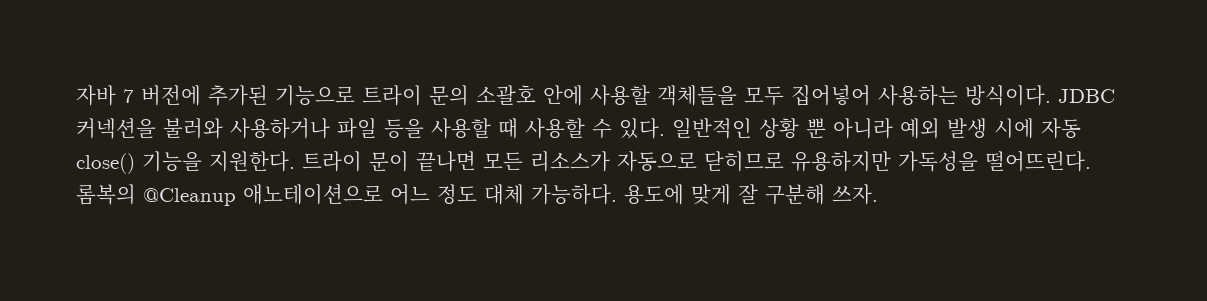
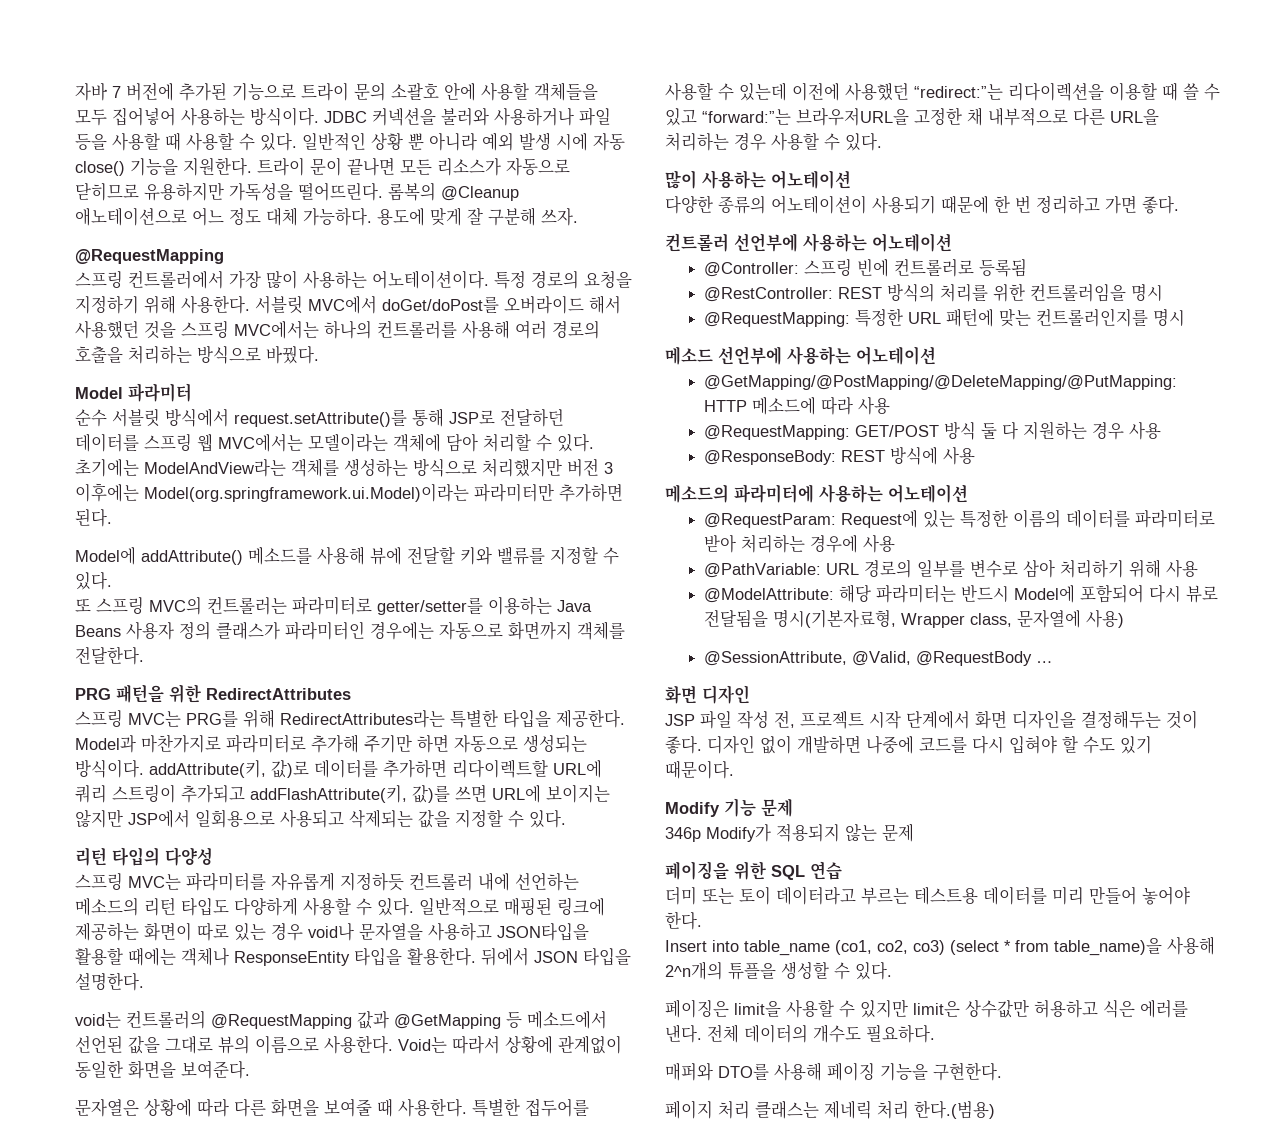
(878, 194) none -> [75,249,224,264] [75,270,632,289] [75,295,621,314] [75,320,600,339] [75,345,319,364] [75,383,192,402] [75,408,564,427] [75,433,594,452] [75,458,613,477] [75,483,623,502] [75,509,112,527] [75,546,619,565] [75,572,112,590] [75,596,592,615] [75,621,625,640] [75,646,144,665] [75,684,351,703] [75,709,625,728] [75,734,587,753] [75,759,602,778] [75,784,610,803] [75,809,566,828] [75,847,213,866] [75,872,579,891] [75,897,605,916] [75,922,589,941] [75,947,631,966] [75,972,144,991] [75,1010,607,1029] [75,1035,622,1054] [75,1060,250,1079] [75,1098,589,1117] [665,82,1220,101] [665,107,1159,126] [665,132,882,151] [665,170,851,189] [665,195,1179,214] [665,233,952,252] [703,258,1027,277] [703,283,1163,302] [703,308,1185,327] [665,346,936,365] [703,375,1177,390] [703,396,890,415] [703,421,1161,440] [703,446,975,465] [665,484,968,503] [703,509,1215,528] [703,534,895,553] [703,559,1198,578] [703,584,1218,603] [703,609,1124,628] [703,651,1053,666] [665,685,750,704] [665,710,1198,729] [665,735,1152,754] [665,760,734,779] [665,798,793,817] [665,823,914,842] [665,861,842,880] [665,886,1190,905] [665,911,702,930] [665,936,1215,956] [665,961,892,980] [665,999,1188,1018] [665,1024,935,1043] [665,1062,1002,1081] [665,1100,995,1119] // @RequestMapping // 스프링 컨트롤러에서 가장 많이 사용하는 어노테이션이다. 특정 경로의 요청을 지정하기 위해 사용한다. 서블릿 MVC에서 doGet/doPost를 오버라이드 해서 사용했던 것을 스프링 MVC에서는 하나의 컨트롤러를 사용해 여러 경로의 호출을 처리하는 방식으로 바꿨다. // Model 파라미터 // 순수 서블릿 방식에서 request.setAttribute()를 통해 JSP로 전달하던 데이터를 스프링 웹 MVC에서는 모델이라는 객체에 담아 처리할 수 있다. 초기에는 ModelAndView라는 객체를 생성하는 방식으로 처리했지만 버전 3 이후에는 Model(org.springframework.ui.Model)이라는 파라미터만 추가하면 된다. // Model에 addAttribute() 메소드를 사용해 뷰에 전달할 키와 밸류를 지정할 수 있다. // 또 스프링 MVC의 컨트롤러는 파라미터로 getter/setter를 이용하는 Java Beans 사용자 정의 클래스가 파라미터인 경우에는 자동으로 화면까지 객체를 전달한다. // PRG 패턴을 위한 RedirectAttributes // 스프링 MVC는 PRG를 위해 RedirectAttributes라는 특별한 타입을 제공한다. Model과 마찬가지로 파라미터로 추가해 주기만 하면 자동으로 생성되는 방식이다. addAttribute(키, 값)로 데이터를 추가하면 리다이렉트할 URL에 쿼리 스트링이 추가되고 addFlashAttribute(키, 값)를 쓰면 URL에 보이지는 않지만 JSP에서 일회용으로 사용되고 삭제되는 값을 지정할 수 있다. // 리턴 타입의 다양성 // 스프링 MVC는 파라미터를 자유롭게 지정하듯 컨트롤러 내에 선언하는 메소드의 리턴 타입도 다양하게 사용할 수 있다. 일반적으로 매핑된 링크에 제공하는 화면이 따로 있는 경우 void나 문자열을 사용하고 JSON타입을 활용할 때에는 객체나 ResponseEntity 타입을 활용한다. 뒤에서 JSON 타입을 설명한다. // void는 컨트롤러의 @RequestMapping 값과 @GetMapping 등 메소드에서 선언된 값을 그대로 뷰의 이름으로 사용한다. Void는 따라서 상황에 관계없이 동일한 화면을 보여준다. // 문자열은 상황에 따라 다른 화면을 보여줄 때 사용한다. 특별한 접두어를 사용할 수 있는데 이전에 사용했던 “redirect:”는 리다이렉션을 이용할 때 쓸 수 있고 “forward:”는 브라우저URL을 고정한 채 내부적으로 다른 URL을 처리하는 경우 사용할 수 있다. // 많이 사용하는 어노테이션 // 다양한 종류의 어노테이션이 사용되기 때문에 한 번 정리하고 가면 좋다. // 컨트롤러 선언부에 사용하는 어노테이션 // @Controller: 스프링 빈에 컨트롤러로 등록됨 // @RestController: REST 방식의 처리를 위한 컨트롤러임을 명시 // @RequestMapping: 특정한 URL 패턴에 맞는 컨트롤러인지를 명시 // 메소드 선언부에 사용하는 어노테이션 // @GetMapping/@PostMapping/@DeleteMapping/@PutMapping: HTTP 메소드에 따라 사용 // @RequestMapping: GET/POST 방식 둘 다 지원하는 경우 사용 // @ResponseBody: REST 방식에 사용 // 메소드의 파라미터에 사용하는 어노테이션 // @RequestParam: Request에 있는 특정한 이름의 데이터를 파라미터로 받아 처리하는 경우에 사용 // @PathVariable: URL 경로의 일부를 변수로 삼아 처리하기 위해 사용 // @ModelAttribute: 해당 파라미터는 반드시 Model에 포함되어 다시 뷰로 전달됨을 명시(기본자료형, Wrapper class, 문자열에 사용) // @SessionAttribute, @Valid, @RequestBody … // 화면 디자인 // JSP 파일 작성 전, 프로젝트 시작 단계에서 화면 디자인을 결정해두는 것이 좋다. 디자인 없이 개발하면 나중에 코드를 다시 입혀야 할 수도 있기 때문이다. // Modify 기능 문제 // 346p Modify가 적용되지 않는 문제 // 페이징을 위한 SQL 연습 // 더미 또는 토이 데이터라고 부르는 테스트용 데이터를 미리 만들어 놓어야 한다. // Insert into table_name (co1, co2, co3) (select * from table_name)을 사용해 2^n개의 튜플을 생성할 수 있다. // 페이징은 limit을 사용할 수 있지만 limit은 상수값만 허용하고 식은 에러를 낸다. 전체 데이터의 개수도 필요하다. // 매퍼와 DTO를 사용해 페이징 기능을 구현한다. // 페이지 처리 클래스는 제네릭 처리 한다.(범용)

